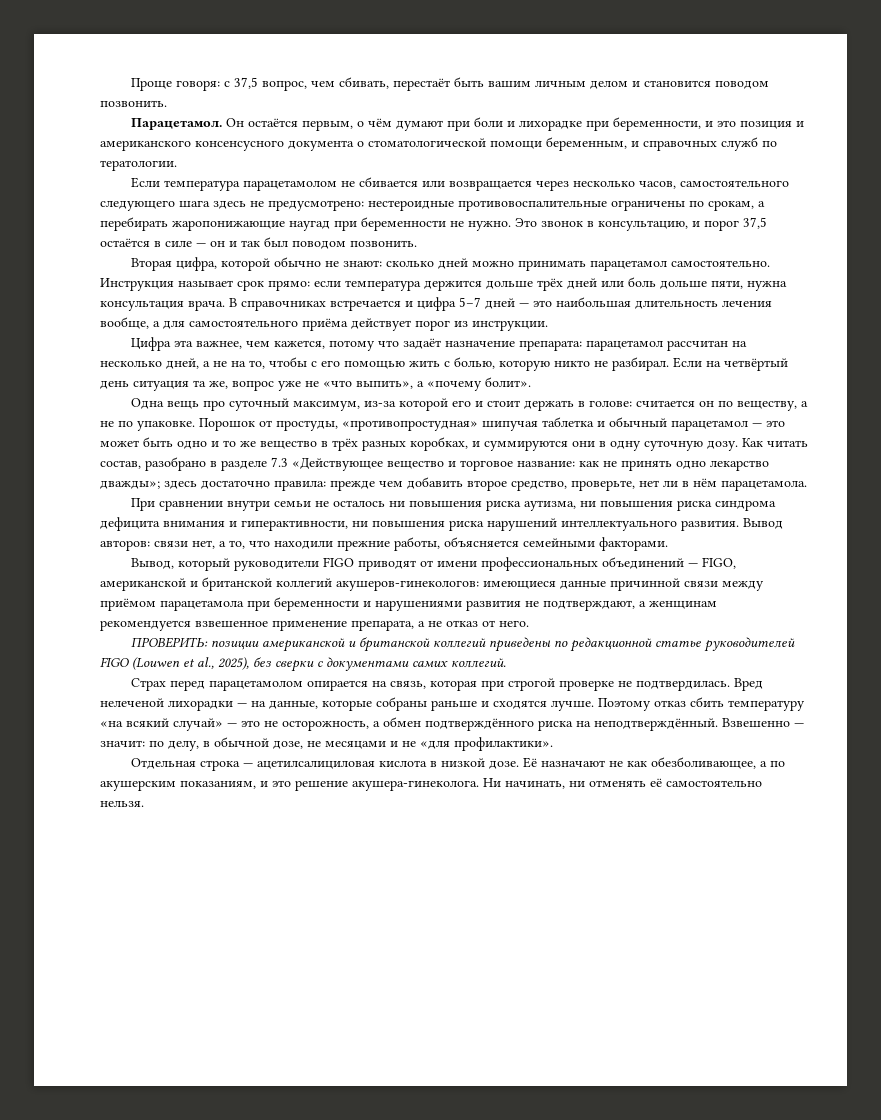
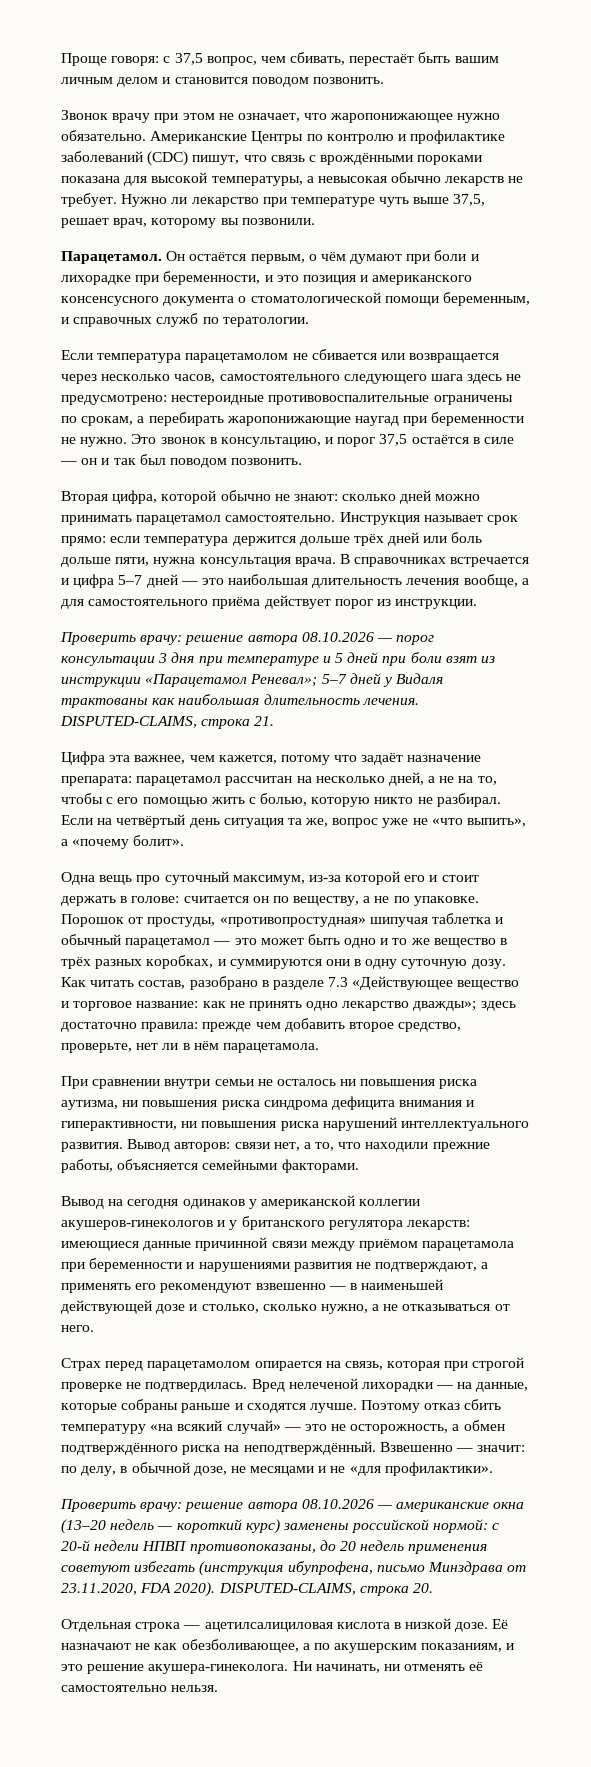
(167, 103) none -> [61,110,501,123] [61,130,506,144] [61,151,483,166] [61,172,524,186] [61,193,486,207] [61,218,315,228] // Звонок врачу при этом не означает, что жаропонижающее нужно обязательно. Американские Центры по контролю и профилактике заболеваний (CDC) пишут, что связь с врождёнными пороками показана для высокой температуры, а невысокая обычно лекарств не требует. Нужно ли лекарство при температуре чуть выше 37,5, решает врач, которому вы позвонили.
(548, 325) none -> [60,632,435,645] [61,652,496,666] [61,673,444,687] [61,694,419,708] [60,716,275,729] // Проверить врачу: решение автора 08.10.2026 — порог консультации 3 дня при температуре и 5 дней при боли взят из инструкции «Парацетамол Реневал»; 5–7 дней у Видаля трактованы как наибольшая длительность лечения. DISPUTED-CLAIMS, строка 21.
[130,557,736,571] [100,577,479,591] Вывод, который руководители FIGO приводят от имени профессиональных объединений — FIGO, американской и британской коллегий акушеров-гинекологов: -> [61,1195,421,1209] [61,1216,470,1230] Вывод на сегодня одинаков у американской коллегии акушеров-гинекологов и у британского регулятора лекарств:
[649,601,717,609] [100,620,478,631] женщинам рекомендуется взвешенное применение препарата, а не отказ -> [61,1279,444,1293] [61,1300,491,1314] применять его рекомендуют взвешенно — в наименьшей действующей дозе и столько, сколько нужно, а не отказываться
[130,637,795,652] [100,657,506,672] // ПРОВЕРИТЬ: позиции американской и британской коллегий приведены по редакционной статье руководителей FIGO (Louwen et al., 2025), без сверки с документами самих коллегий. -> (94, 1328) none
(553, 744) none -> [60,1499,525,1512] [61,1519,500,1534] [61,1540,488,1554] [61,1561,527,1576] [61,1582,433,1597] // Проверить врачу: решение автора 08.10.2026 — американские окна (13–20 недель — короткий курс) заменены российской нормой: с 20-й недели НПВП противопоказаны, до 20 недель применения советуют избегать (инструкция ибупрофена, письмо Минздрава от 23.11.2020, FDA 2020). DISPUTED-CLAIMS, строка 20.

